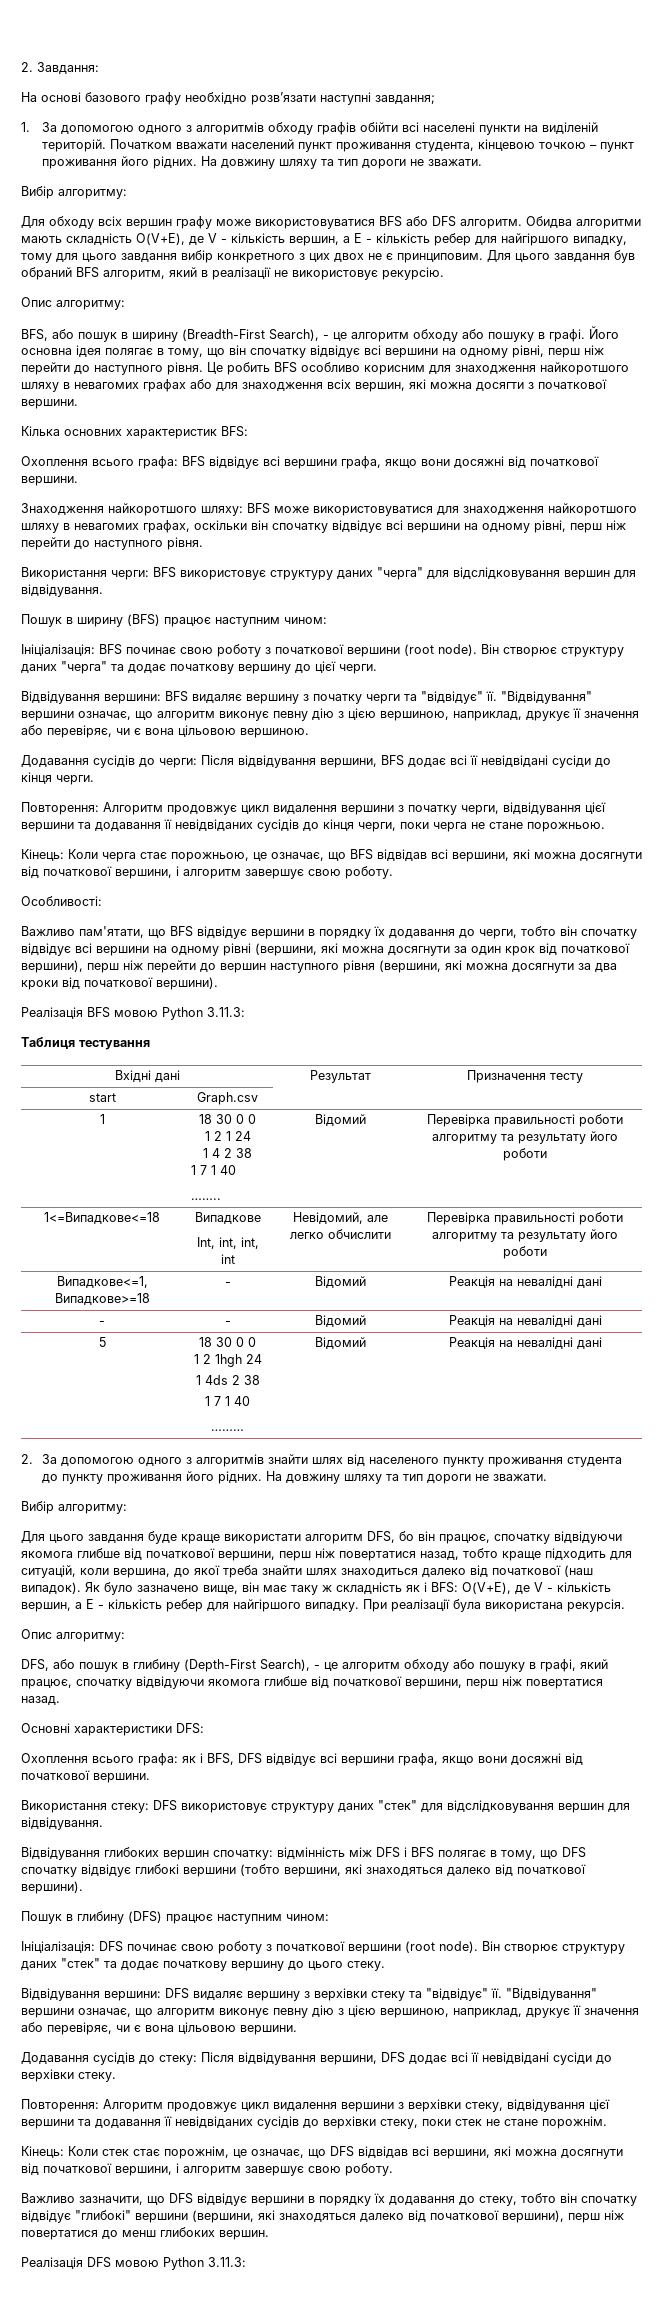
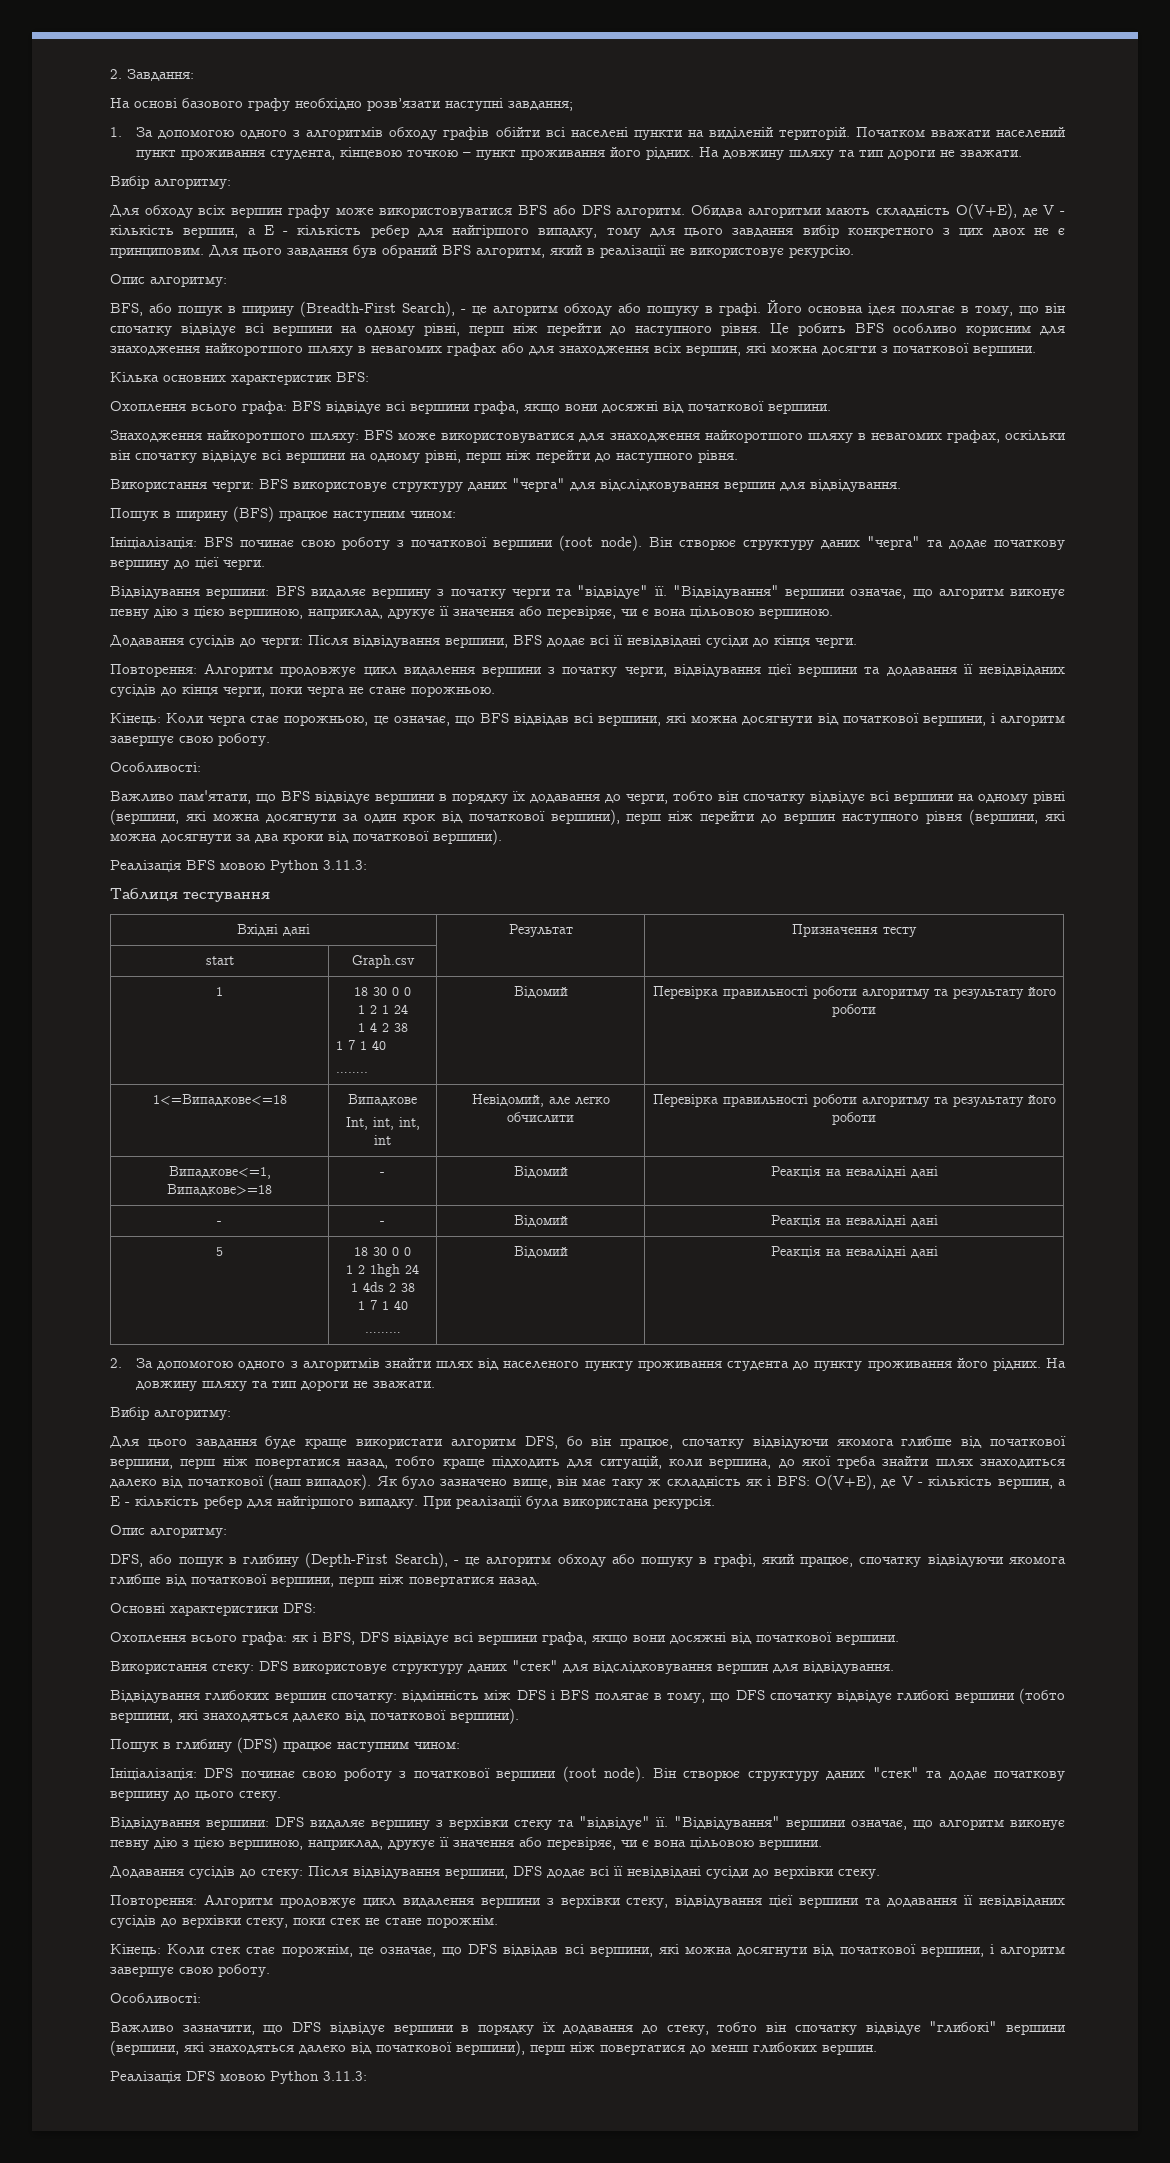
(393, 2169) none -> [110,1993,201,2004] // Особливості:

